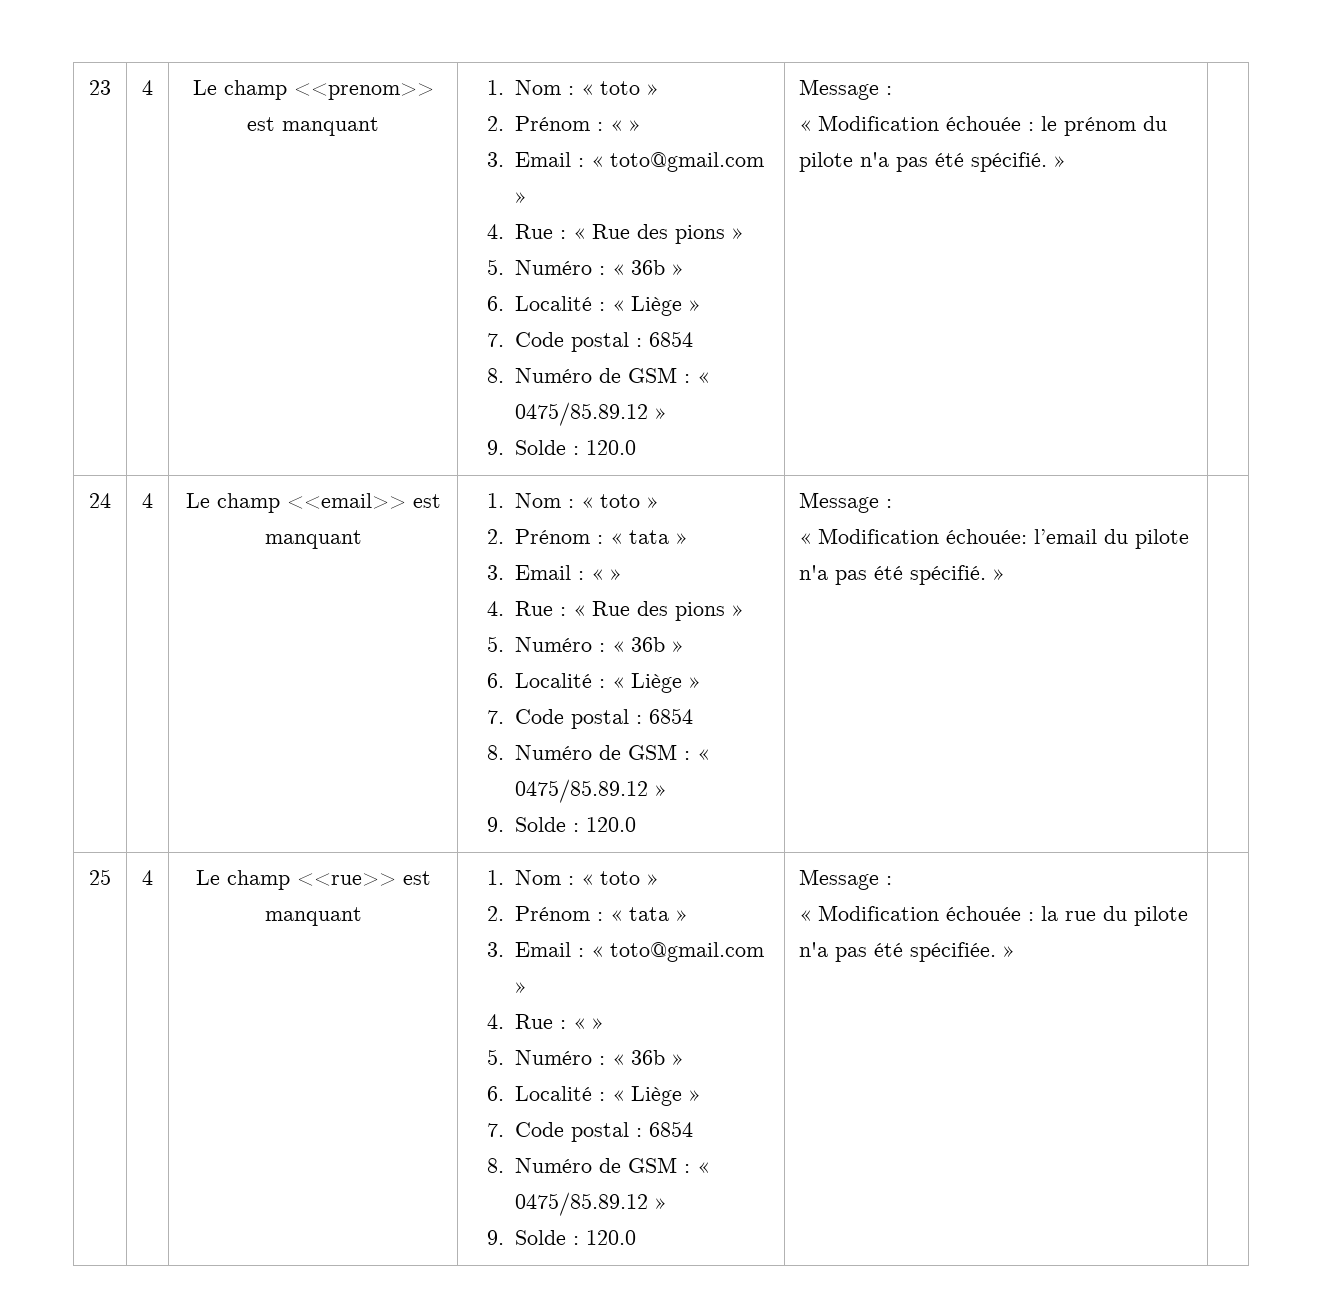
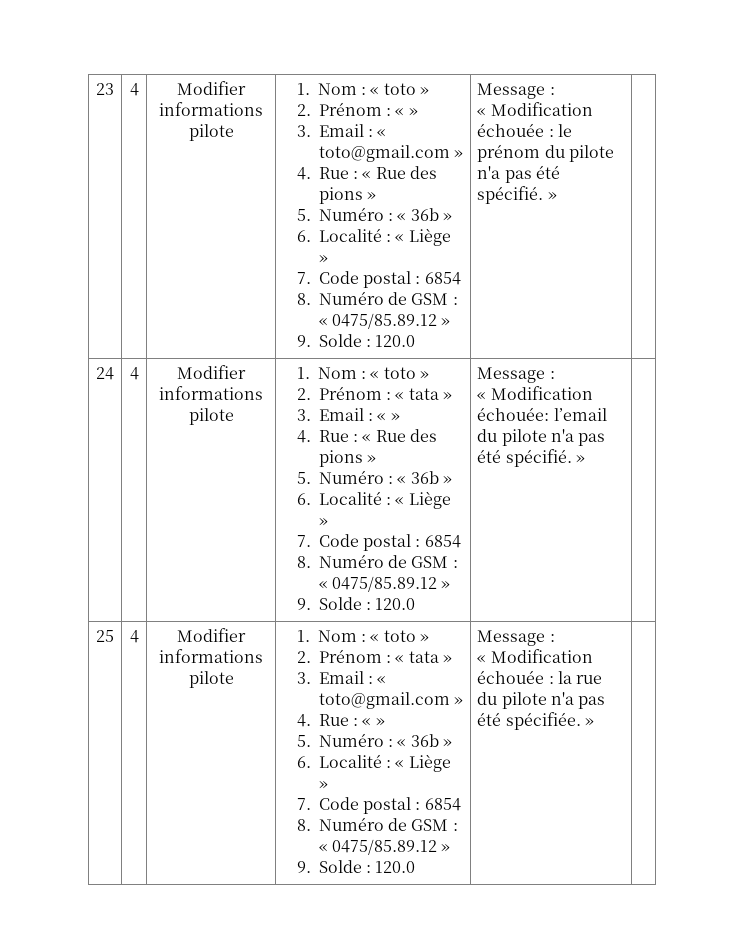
[192,80,434,100] [247,117,379,136] Le champ <<prenom>> est manquant -> [177,81,246,95] [159,102,263,116] [188,124,234,141] Modifier informations pilote
[185,493,441,513] [264,530,362,549] Le champ <<email>> est manquant -> [177,365,246,379] [159,386,263,400] [188,408,234,425] Modifier informations pilote
[195,870,431,890] [264,907,362,926] Le champ <<rue>> est manquant -> [177,628,246,642] [159,649,263,663] [188,671,234,688] Modifier informations pilote

